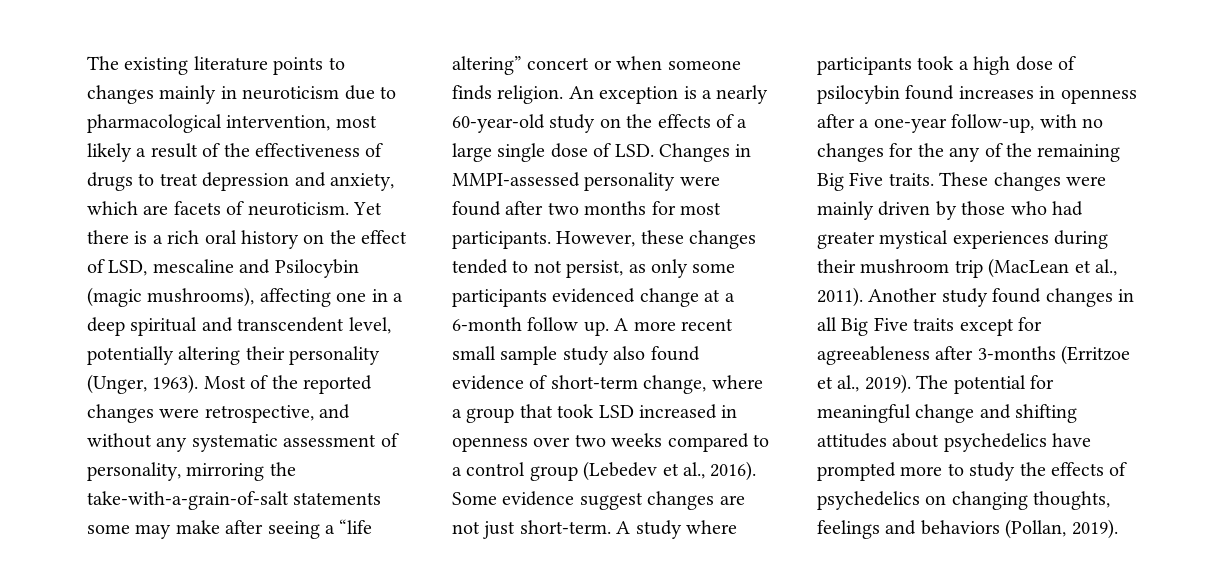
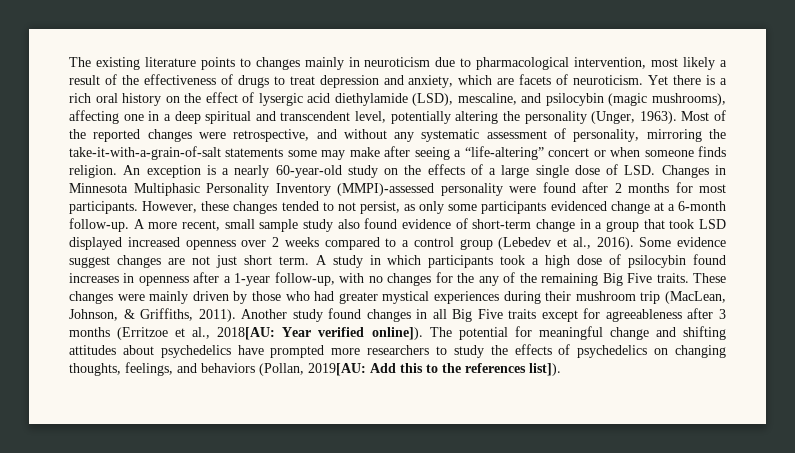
[108,259,359,278] LSD, mescaline and Psilocybin -> [258,93,604,106] lysergic acid diethylamide (LSD), mescaline, and psilocybin
[245,346,285,360] their -> [502,111,520,121] the
[87,491,289,510] take-with-a-grain-of-salt -> [69,146,221,160] take-it-with-a-grain-of-salt
[339,519,373,534] [452,56,522,75] “life altering” -> [464,146,544,160] “life-altering”
[452,172,580,187] MMPI-assessed -> [69,183,434,196] Minnesota Multiphasic Personality Inventory (MMPI)-assessed
[547,202,579,215] two -> [614,183,622,193] 2
[527,317,609,336] follow up. -> [69,218,129,232] follow-up.
[681,318,733,331] recent -> [182,220,220,231] recent,
[643,375,763,394] change, where -> [536,219,591,232] change in
[639,404,738,419] increased in -> [69,237,180,250] displayed increased
[574,434,606,447] two -> [272,237,279,247] 2
[519,520,737,539] short-term. A study where -> [243,255,422,268] short term. A study in which
[873,118,947,133] one-year -> [234,273,271,286] 1-year
[988,258,1117,278] (MacLean et al., -> [665,291,727,304] [69,308,194,321] (MacLean, Johnson, & Griffiths,
[977,346,1056,360] 3-months -> [718,309,726,319] [69,327,110,337] 3 months
[864,374,911,394] 2019). -> [217,327,423,340] 2018[AU: Year verified online]).
(943, 471) none -> [367,345,430,355] researchers
[817,520,880,539] feelings -> [125,362,173,376] feelings,
[1071,519,1118,539] 2019). -> [308,363,561,376] 2019[AU: Add this to the references list]).

